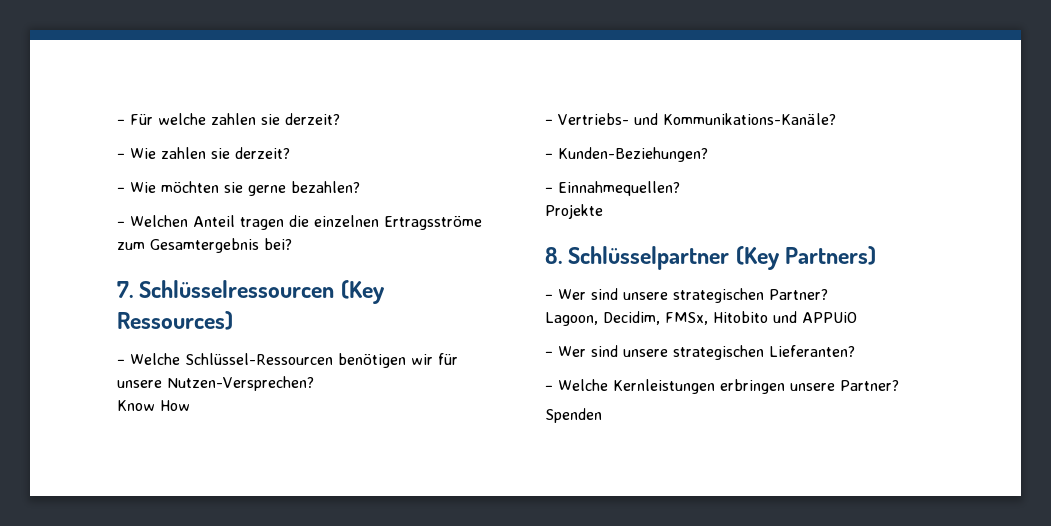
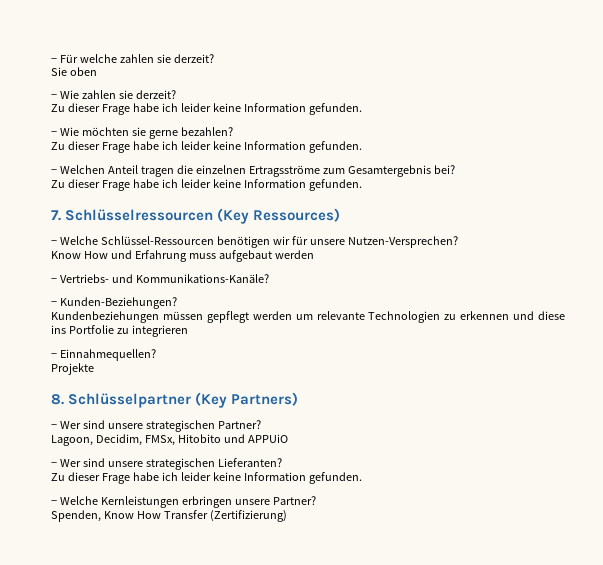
(340, 119) none -> [51,67,97,76] // Sie oben
(290, 153) none -> [51,103,362,115] // Zu dieser Frage habe ich leider keine Information gefunden.
(360, 187) none -> [51,141,362,153] // Zu dieser Frage habe ich leider keine Information gefunden.
(292, 244) none -> [51,179,362,191] // Zu dieser Frage habe ich leider keine Information gefunden.
(190, 405) none -> [110,250,314,262] und Erfahrung muss aufgebaut werden
(708, 154) none -> [51,311,565,323] [51,325,188,337] // Kundenbeziehungen müssen gepflegt werden um relevante Technologien zu erkennen und diese ins Portfolie zu integrieren
(855, 351) none -> [51,472,362,484] // Zu dieser Frage habe ich leider keine Information gefunden.
[545,408,602,423] Spenden -> [51,510,287,522] Spenden, Know How Transfer (Zertifizierung)

